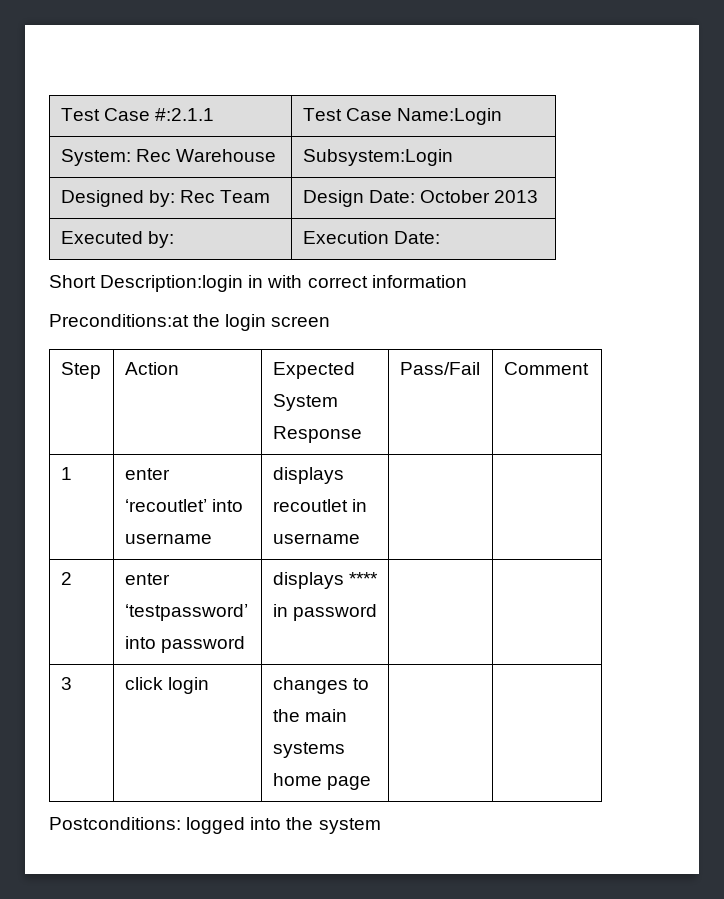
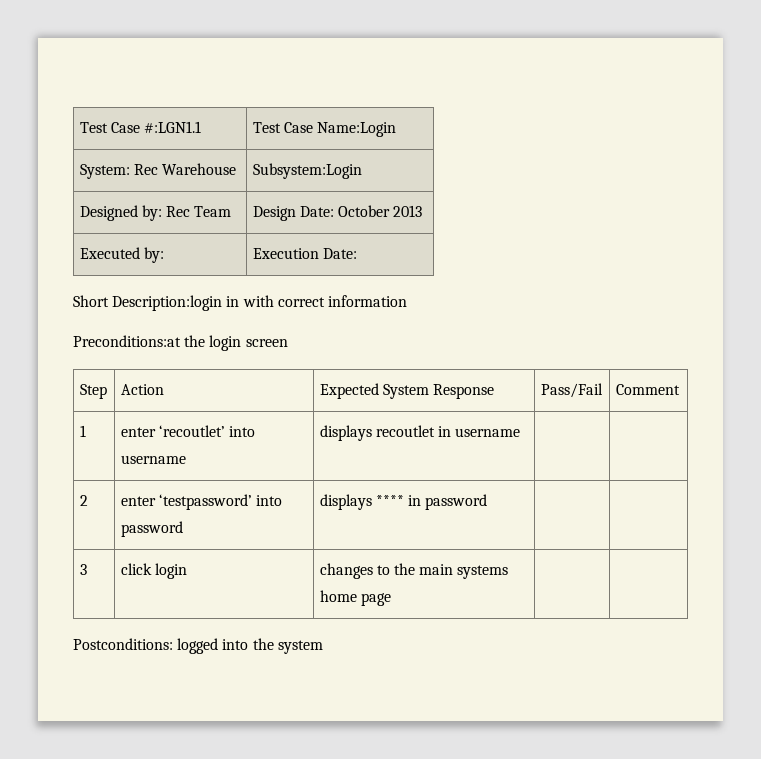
[60,108,214,121] Test Case #:2.1.1 -> [79,121,202,133] Test Case #:LGN1.1

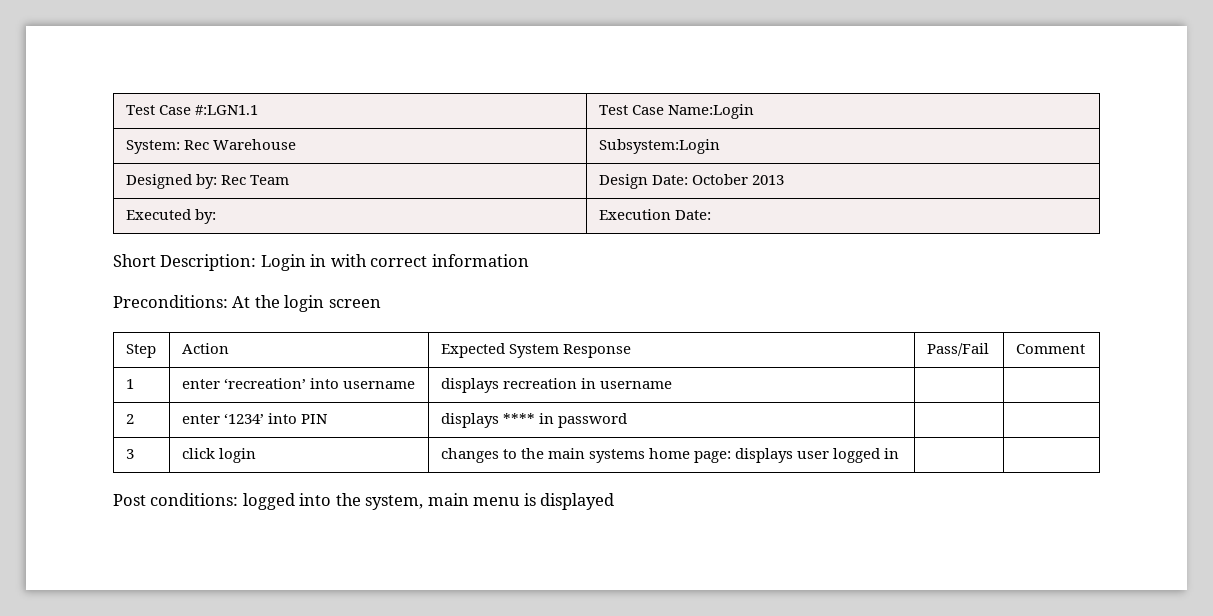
[112,295,223,311] Description:login -> [160,254,306,271] Description: Login
[73,335,181,347] Preconditions:at -> [113,295,251,308] Preconditions: At
[158,425,225,437] ‘recoutlet’ -> [223,378,306,389] ‘recreation’
[375,425,435,437] recoutlet -> [502,378,577,389] recreation
[158,494,283,510] [120,521,183,537] ‘testpassword’ into password -> [223,413,329,424] ‘1234’ into PIN
[360,593,391,606] [73,638,323,654] page | | // Postconditions: logged into the system -> [694,448,900,463] [113,493,615,510] page: displays user logged in | | // Post conditions: logged into the system, main menu is displayed

